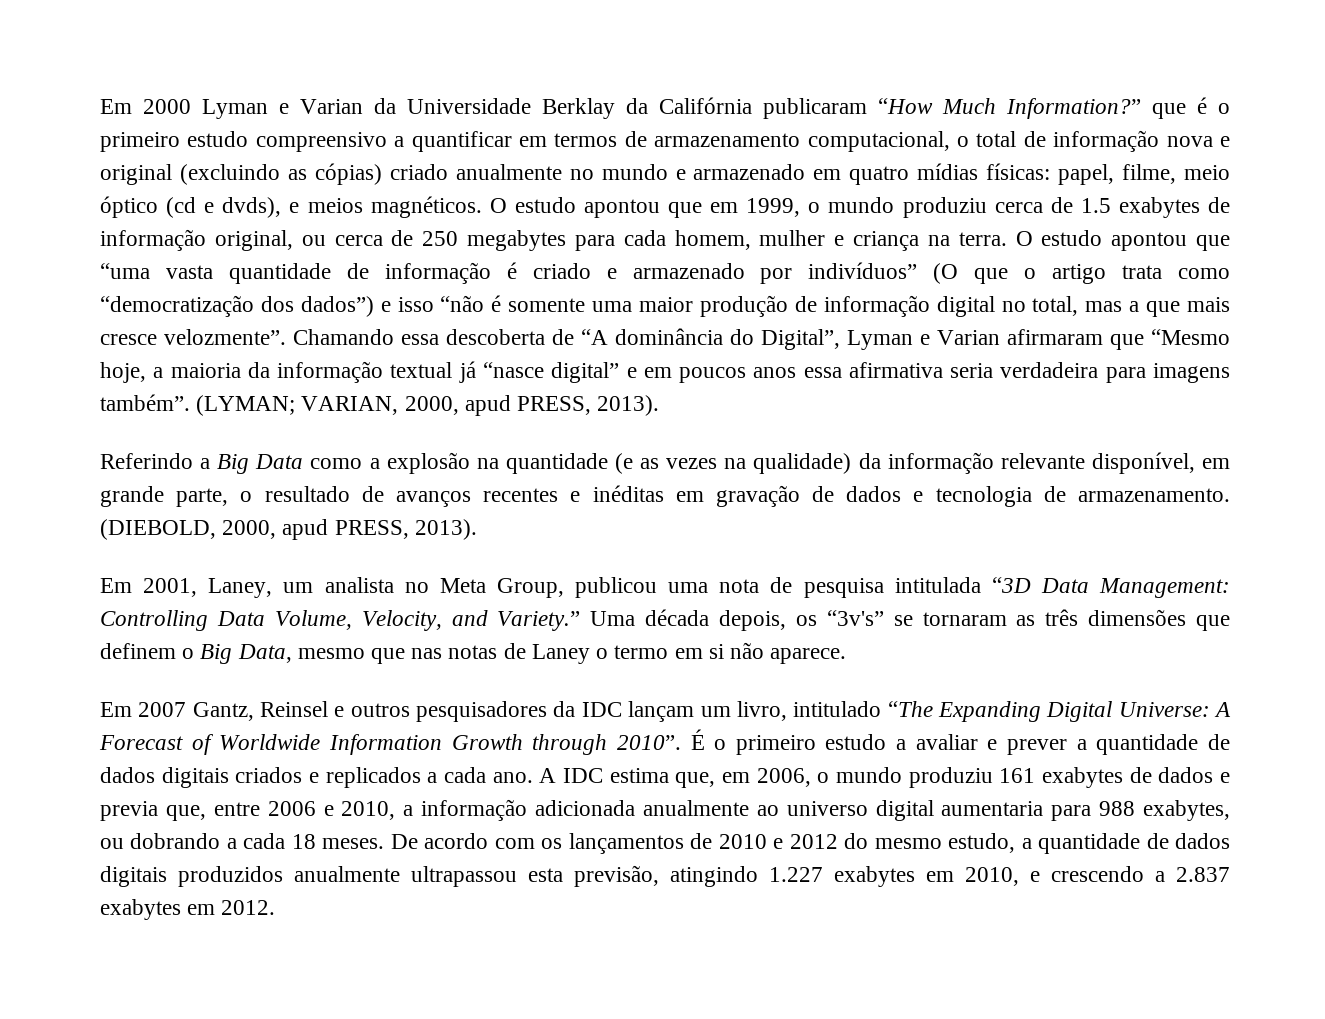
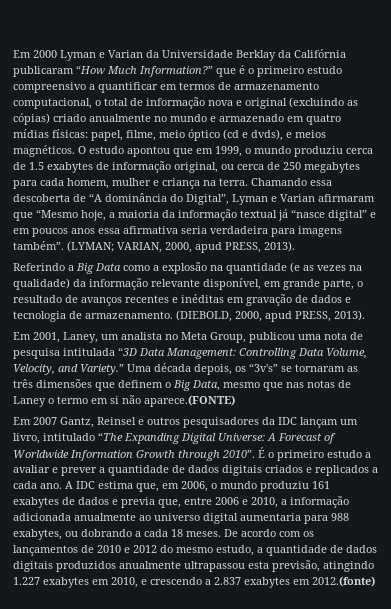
[1015,230,1231,251] [100,262,1230,284] [100,295,1231,317] [100,329,286,345] O estudo apontou que “uma vasta quantidade de informação é criado e armazenado por indivíduos” (O que o artigo trata como “democratização dos dados”) e isso “não é somente uma maior produção de informação digital no total, mas a que mais cresce velozmente”. -> (248, 182) none
[770,648,847,664] aparece. -> [144,395,235,407] aparece.(FONTE)
[221,900,276,915] 2012. -> [312,576,375,587] 2012.(fonte)

